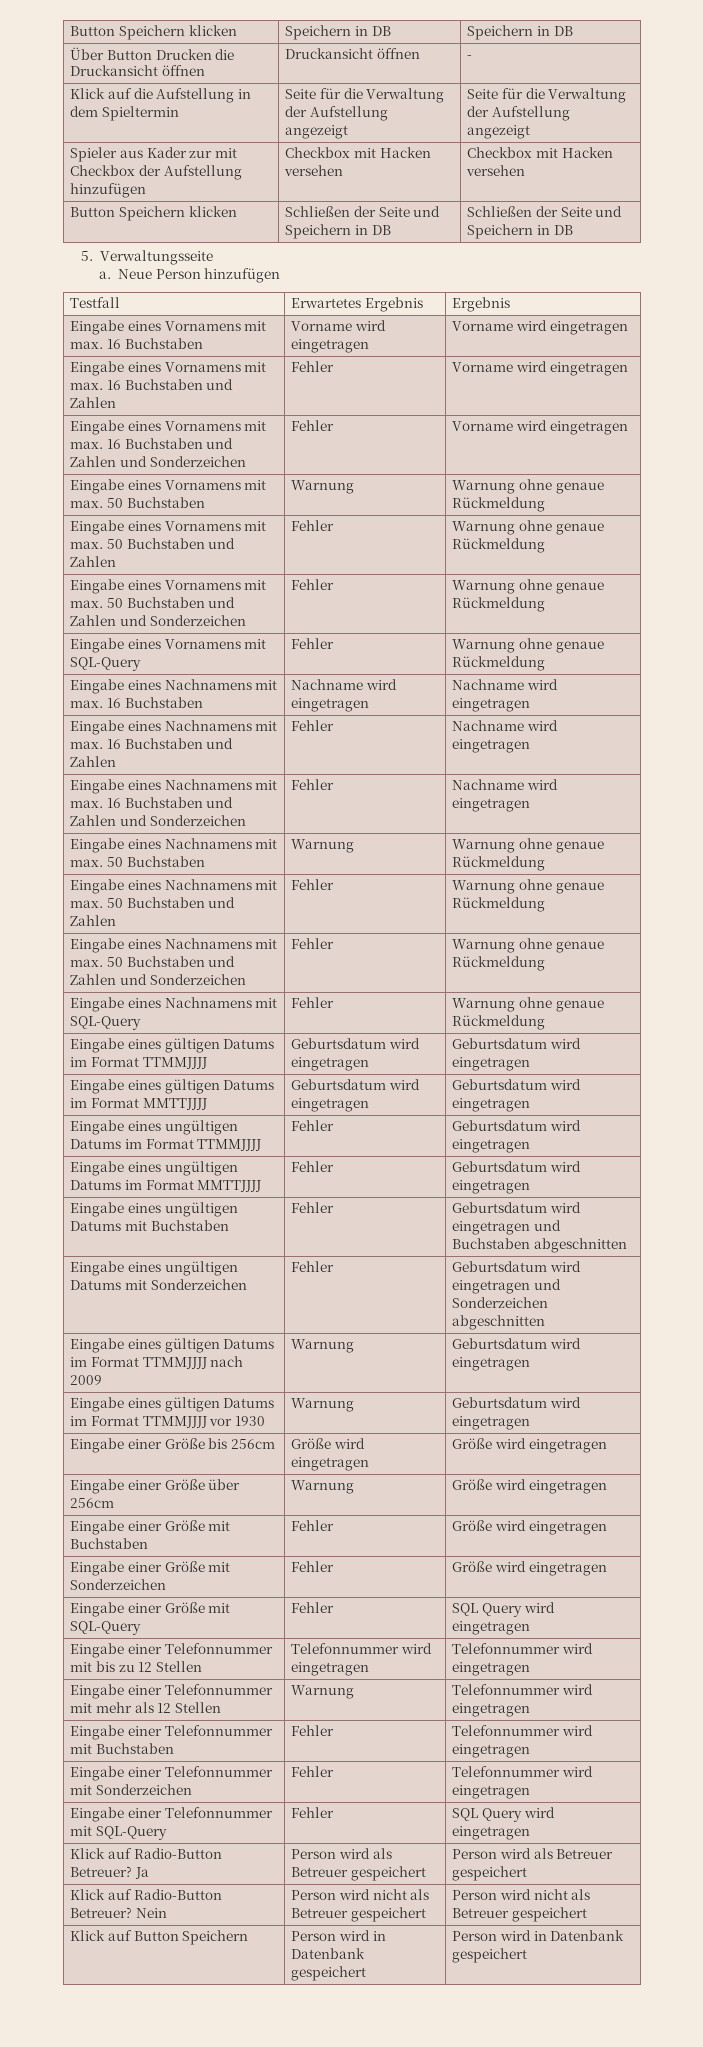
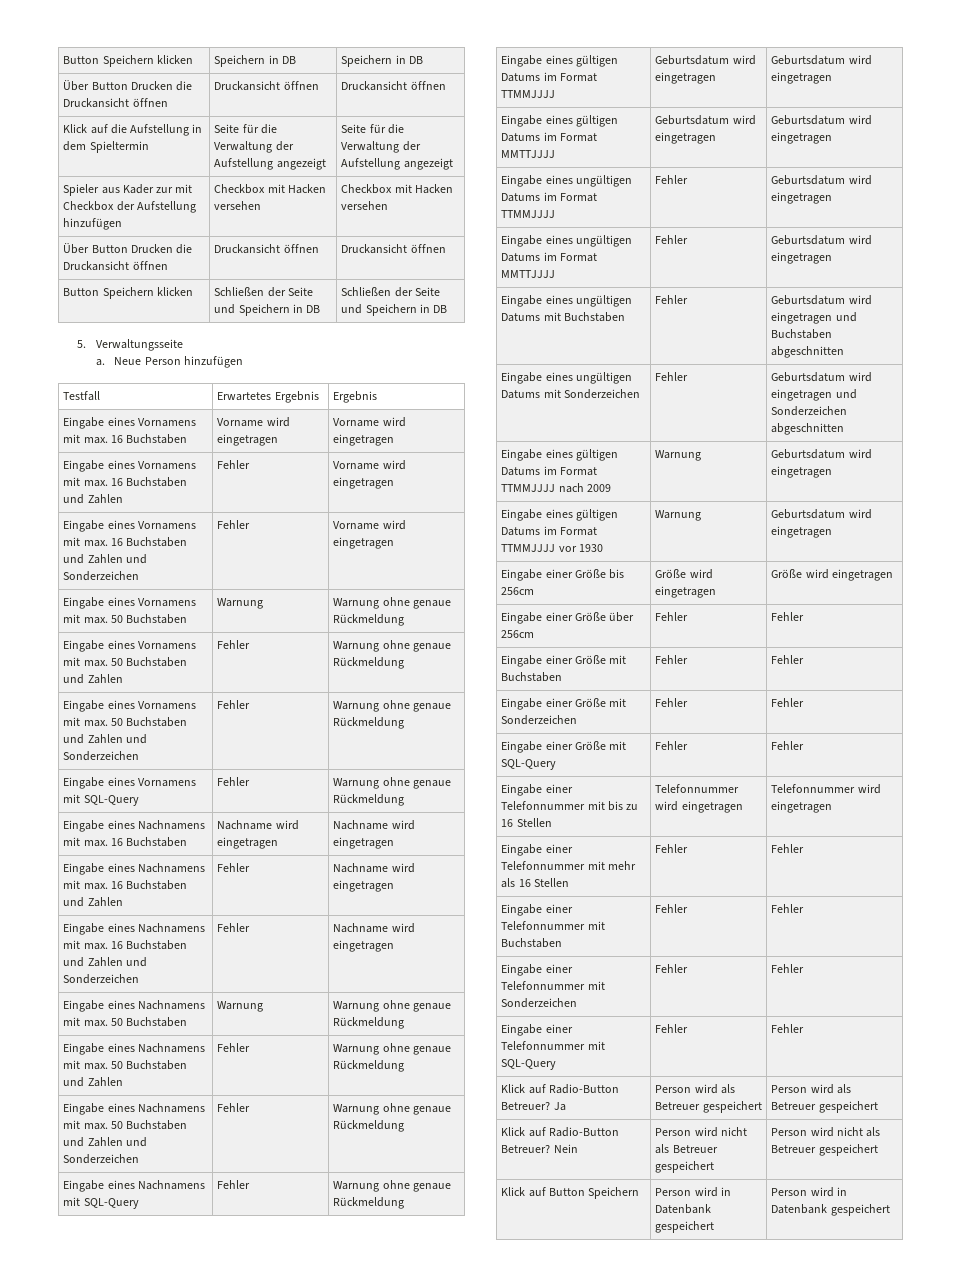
[467,55,473,59] - -> [341,81,446,91] Druckansicht öffnen
(526, 170) none -> [63,243,193,254] [63,261,168,271] [214,244,319,254] [341,244,446,254] // Über Button Drucken die Druckansicht öffnen | Druckansicht öffnen | Druckansicht öffnen
[291,1480,355,1494] [452,1479,607,1494] Warnung | Größe wird eingetragen -> [655,612,689,621] [771,612,805,621] Fehler | Fehler
[452,1520,607,1535] Größe wird eingetragen -> [771,655,805,664] Fehler
[452,1561,607,1576] Größe wird eingetragen -> [771,698,805,707] Fehler
[452,1602,555,1617] [452,1621,531,1635] SQL Query wird eingetragen -> [771,741,805,750] Fehler
[138,1662,153,1672] 12 -> [501,819,514,827] 16
[157,1702,221,1713] [291,1685,355,1699] [452,1684,593,1695] [452,1703,531,1717] 12 Stellen | Warnung | Telefonnummer wird eingetragen -> [518,878,569,887] [655,844,689,853] [771,844,805,853] 16 Stellen | Fehler | Fehler
[452,1725,593,1736] [452,1744,531,1758] Telefonnummer wird eingetragen -> [771,904,805,913] Fehler
[452,1766,593,1777] [452,1785,531,1799] Telefonnummer wird eingetragen -> [771,964,805,973] Fehler
[452,1807,555,1822] [452,1826,531,1840] SQL Query wird eingetragen -> [771,1024,805,1033] Fehler

